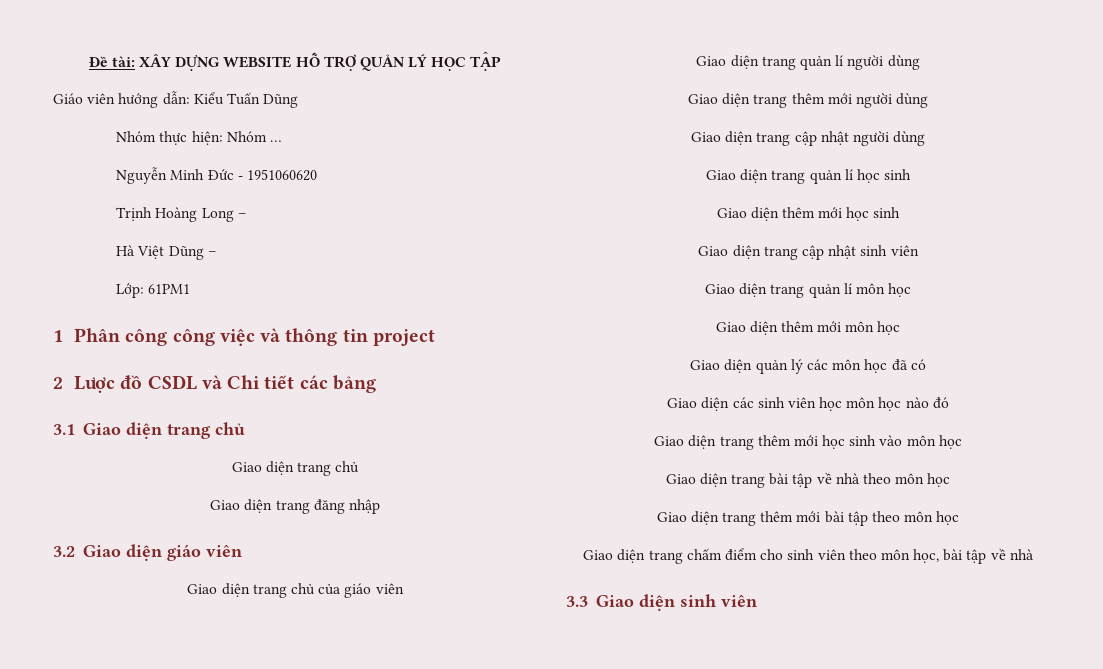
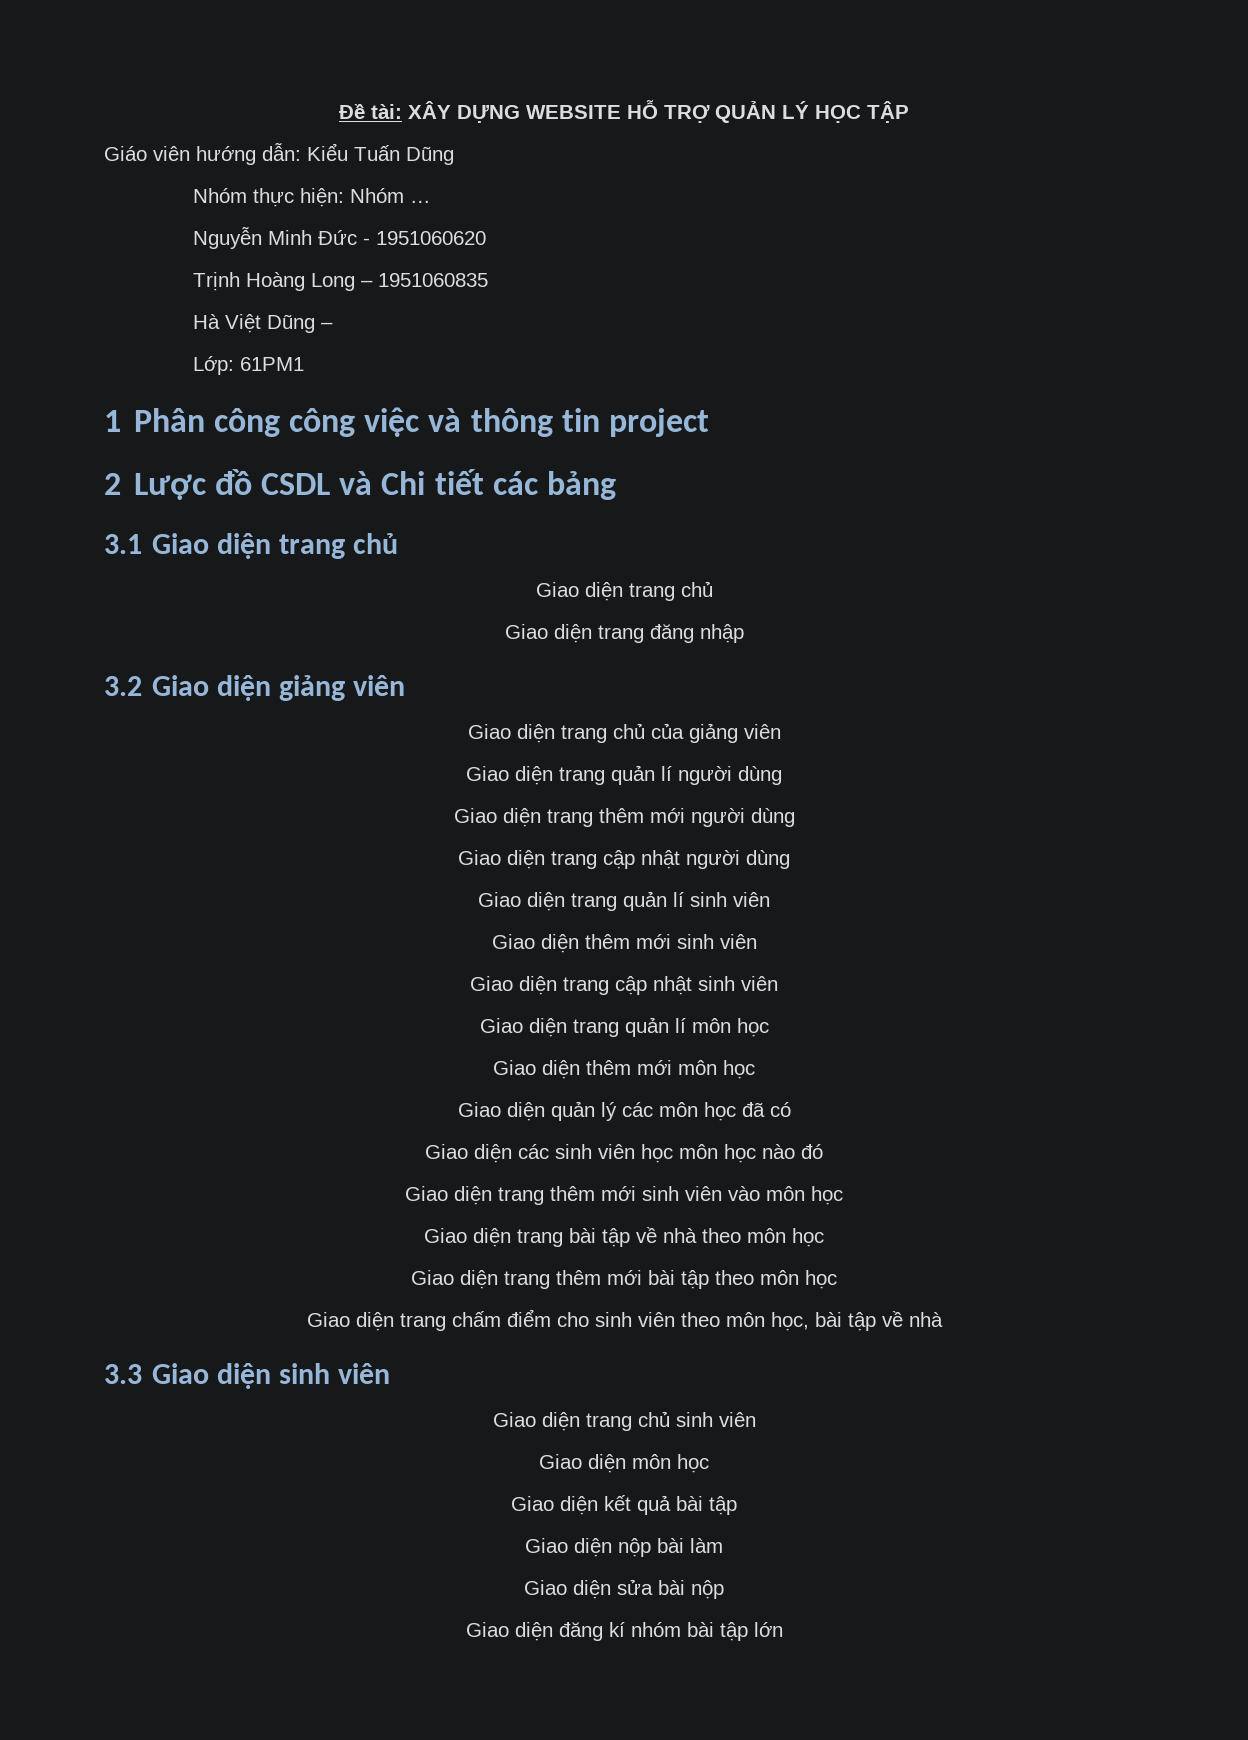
(247, 215) none -> [378,273,489,287] 1951060835
[166,544,201,561] giáo -> [279,675,346,701] giảng
[344,583,372,598] giáo -> [688,723,738,743] giảng
[856,169,912,183] [716,207,901,221] học sinh // Giao diện thêm mới học sinh -> [690,892,770,907] [491,934,757,953] sinh viên // Giao diện thêm mới sinh viên
[822,435,877,449] học sinh -> [642,1186,722,1201] sinh viên
(757, 601) none -> [492,1411,756,1431] [539,1454,709,1473] [511,1495,737,1515] [525,1538,723,1557] [524,1579,724,1599] [465,1622,783,1641] // Giao diện trang chủ sinh viên // Giao diện môn học // Giao diện kết quả bài tập // Giao diện nộp bài làm // Giao diện sửa bài nộp // Giao diện đăng kí nhóm bài tập lớn

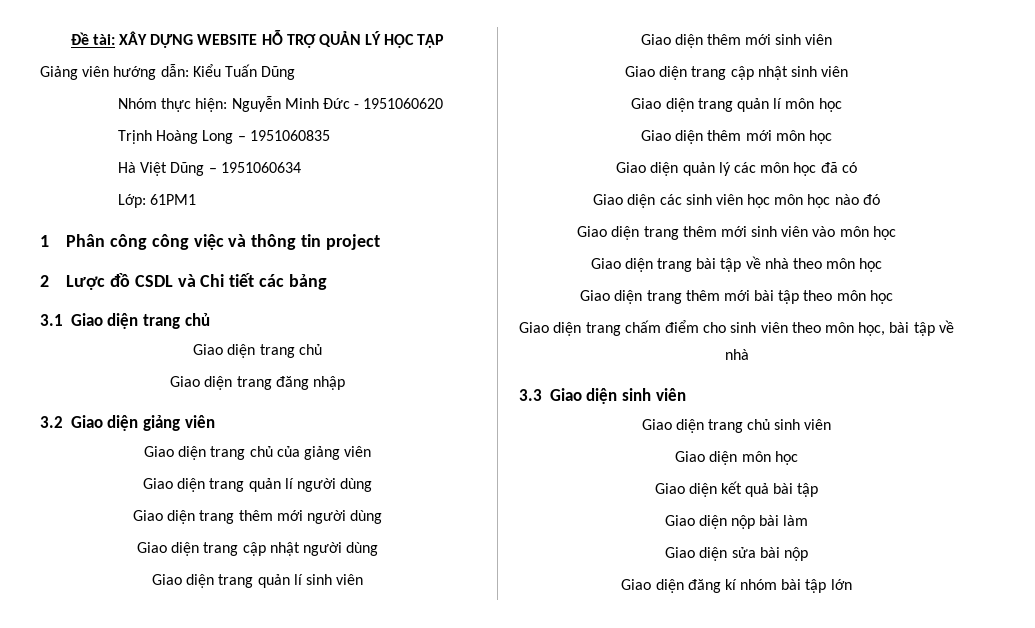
[104,146,147,161] Giáo -> [40,66,78,80] Giảng
[350,188,432,203] Nhóm … // -> (228, 105) none
(334, 325) none -> [220,162,301,173] 1951060634

